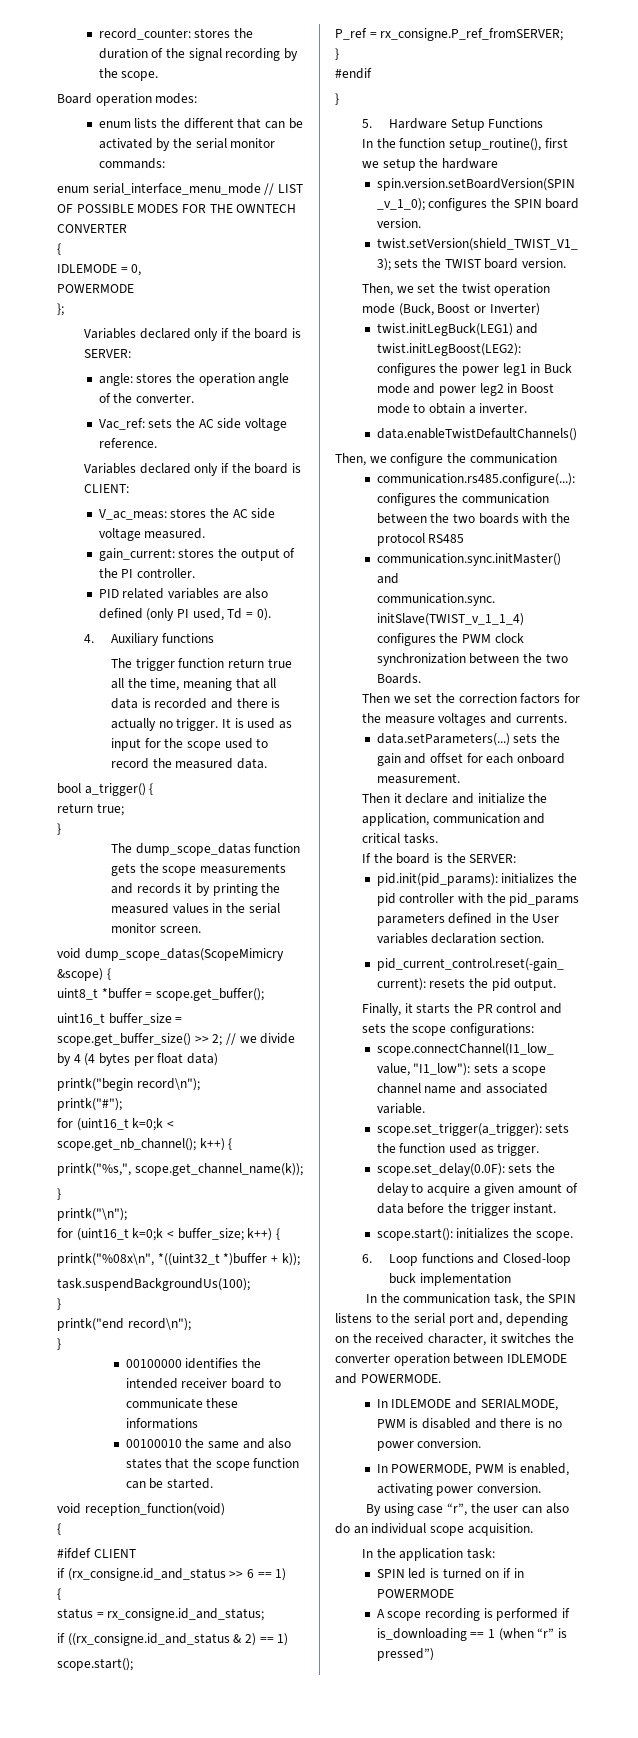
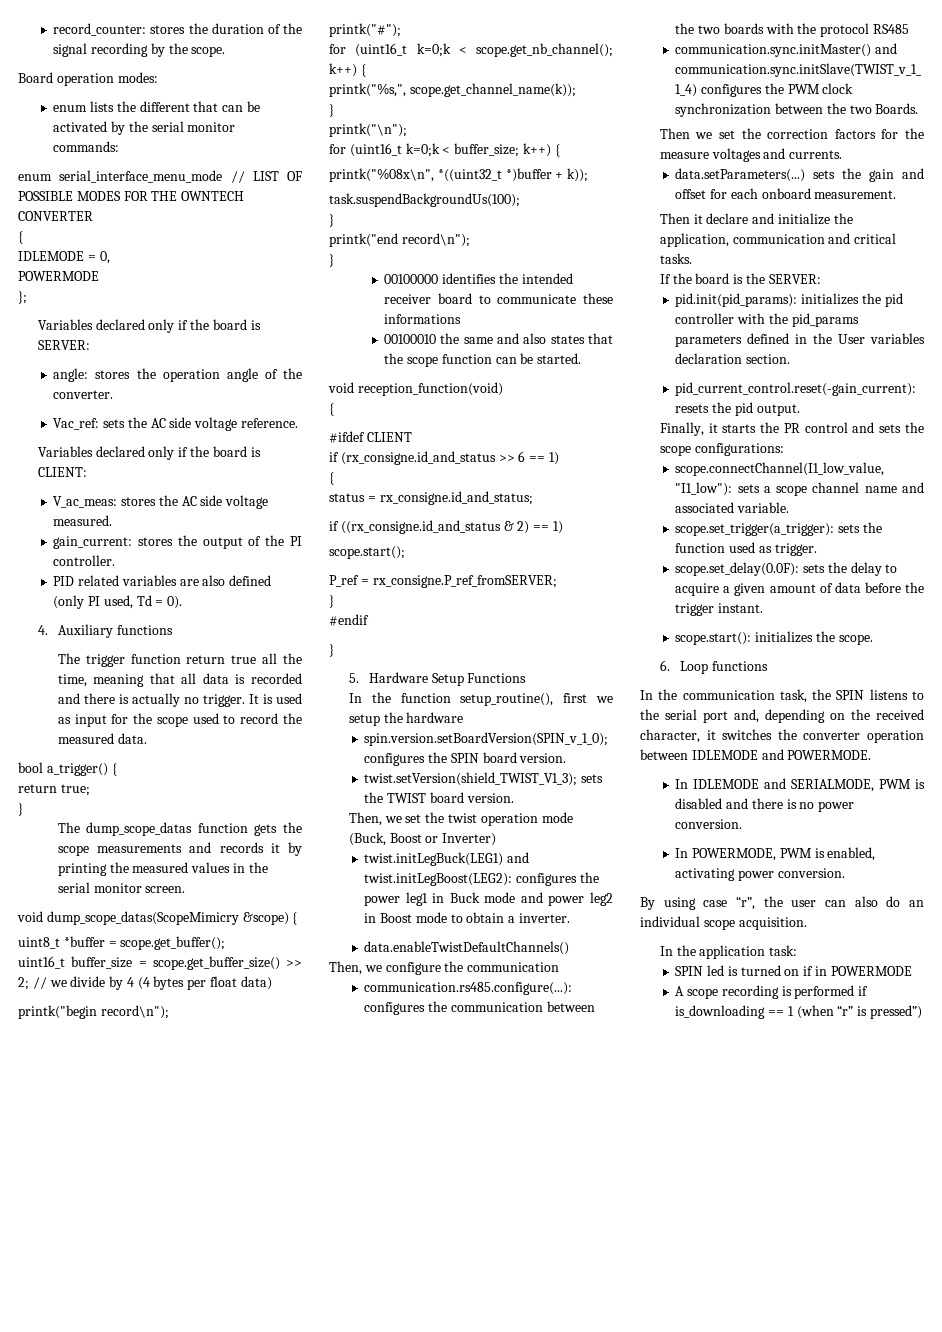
[477,1253,571,1266] [388,1273,511,1286] and Closed-loop buck implementation -> (768, 666) none

